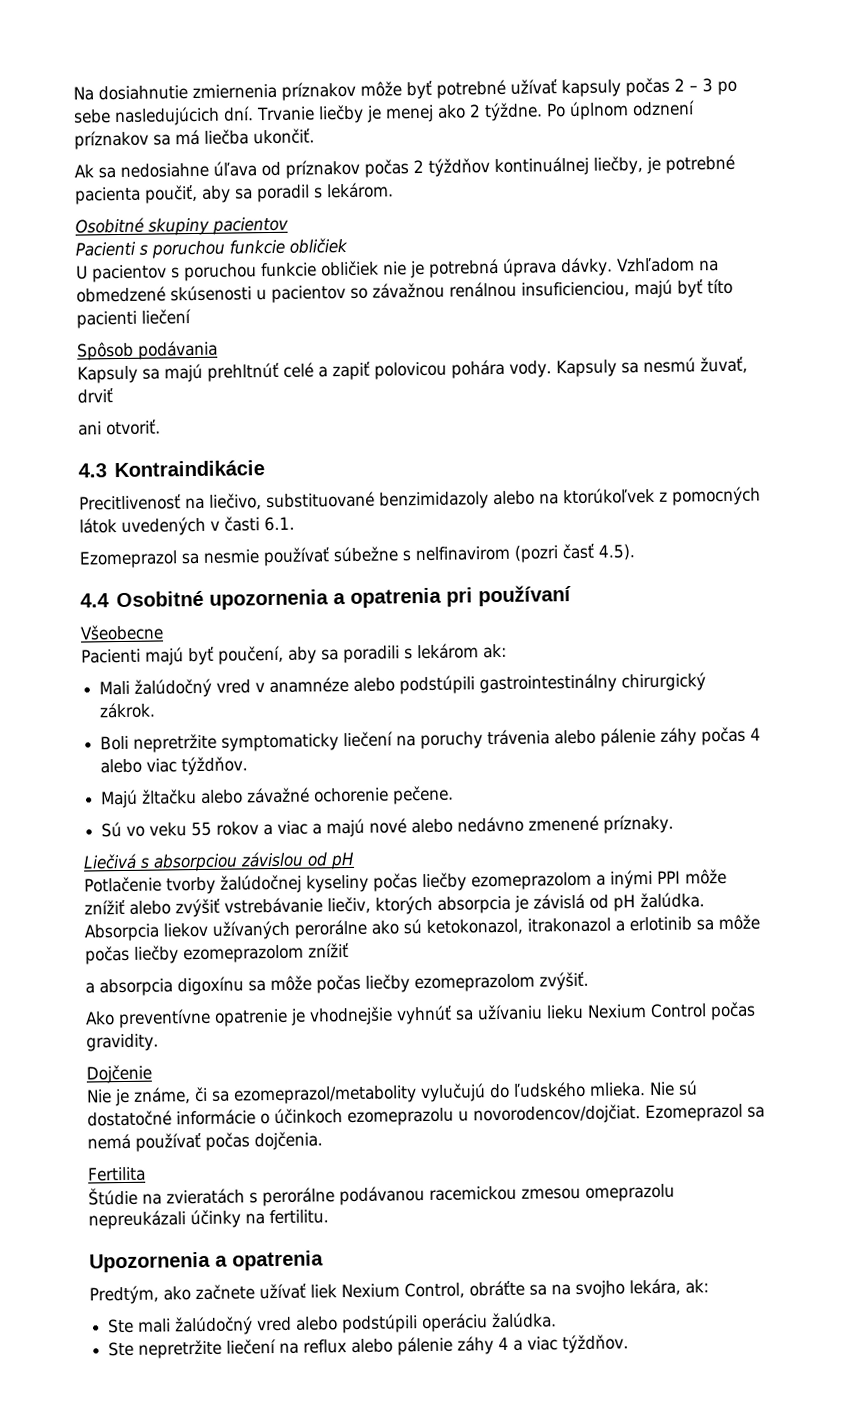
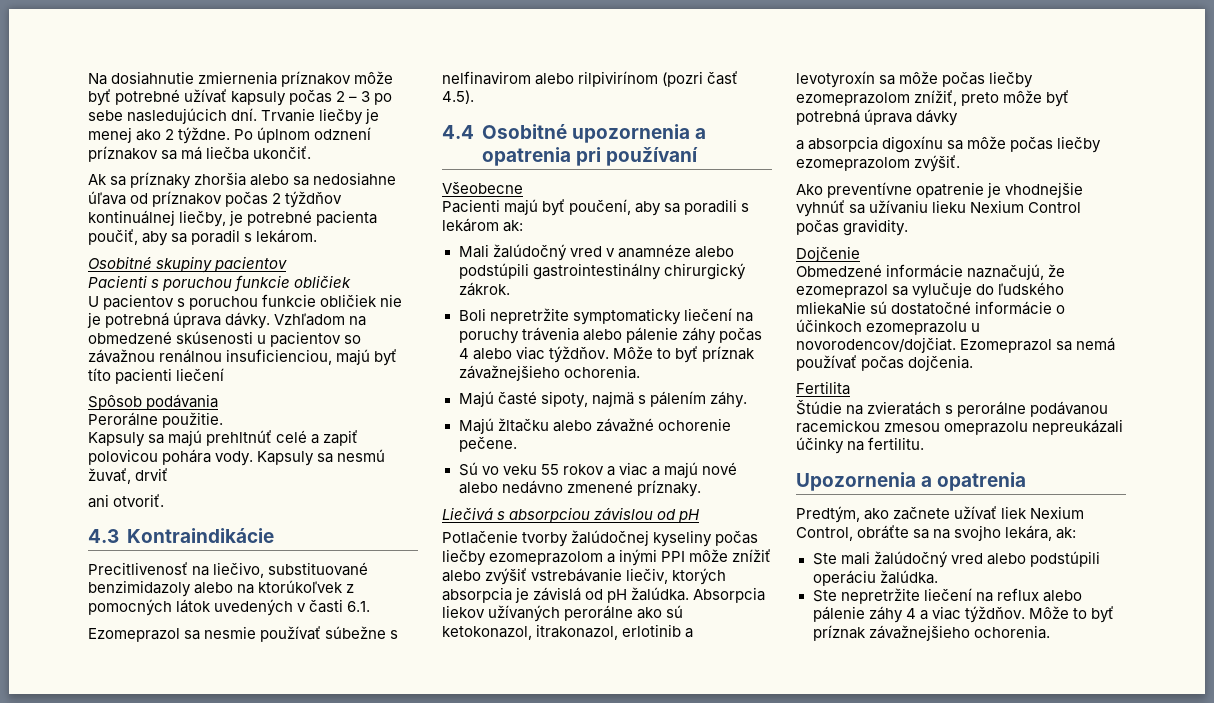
(116, 173) none -> [130,172,310,189] príznaky zhoršia alebo sa
(218, 350) none -> [88,412,224,428] // Perorálne použitie.
(510, 553) none -> [535,71,659,87] alebo rilpivirínom
(249, 766) none -> [612,346,755,363] [458,365,640,381] [458,391,747,408] Môže to byť príznak závažnejšieho ochorenia. // Majú časté sipoty, najmä s pálením záhy.
[527,914,760,933] [85,943,349,965] itrakonazol a erlotinib sa môže počas liečby ezomeprazolom znížiť -> [536,624,694,640] [796,71,1034,88] [796,90,1070,107] [796,109,959,126] itrakonazol, erlotinib a levotyroxín sa môže počas liečby ezomeprazolom znížiť, preto môže byť potrebná úprava dávky
[86,1081,675,1107] Nie je známe, či sa ezomeprazol/metabolity vylučujú do ľudského mlieka. Nie -> [796,264,1066,280] [796,282,1065,299] [796,301,866,315] Obmedzené informácie naznačujú, že ezomeprazol sa vylučuje do ľudského mliekaNie
(630, 1344) none -> [1028,606,1114,623] [812,625,1050,641] Môže to byť príznak závažnejšieho ochorenia.

